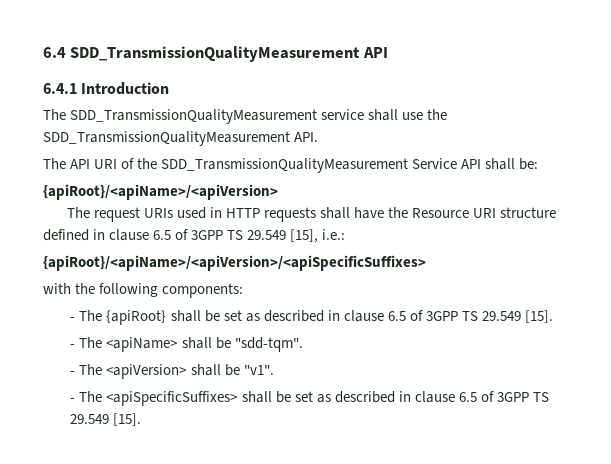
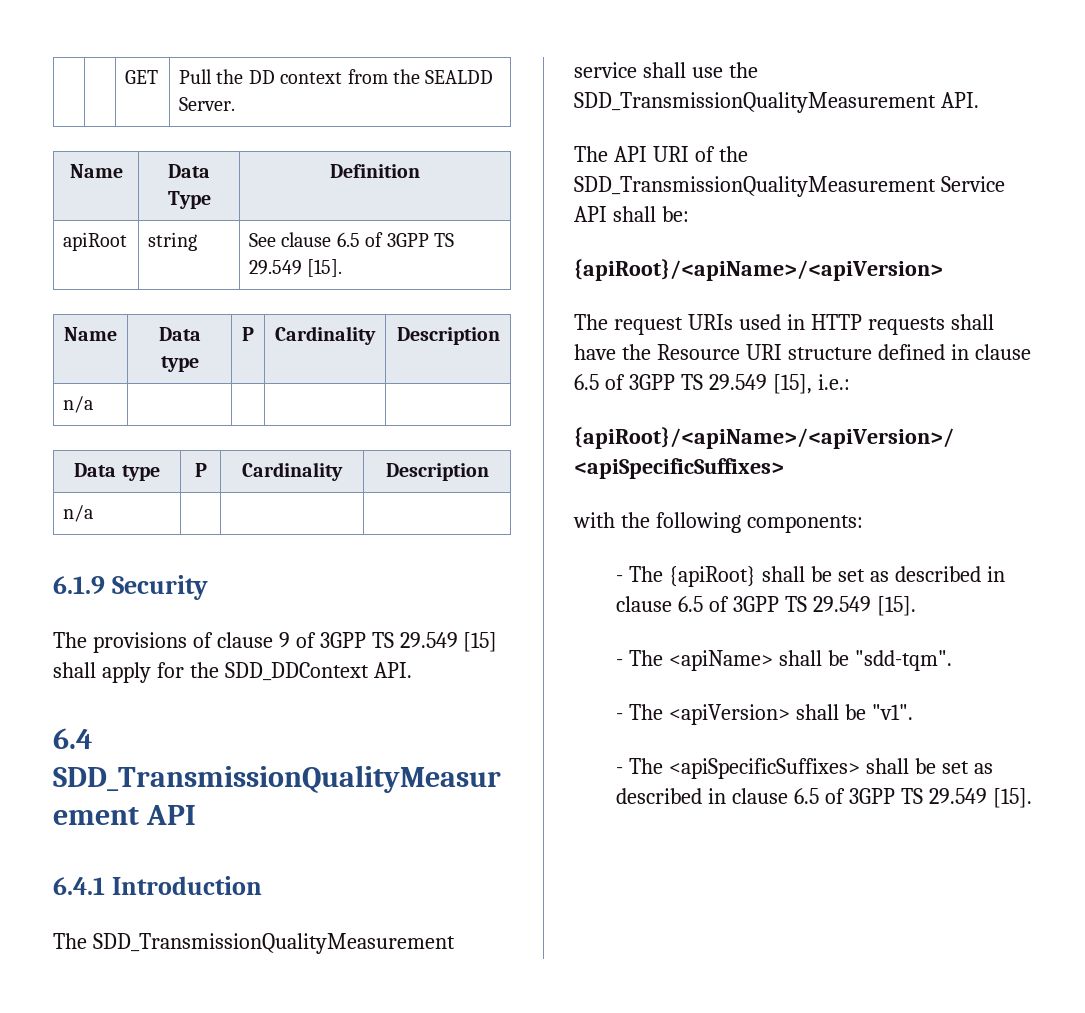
(43, 52) none -> [125,70,159,84] [179,69,494,84] [179,97,236,111] [69,164,123,178] [168,164,210,178] [167,191,211,209] [330,164,420,178] [63,232,128,251] [148,232,198,251] [249,232,455,247] [249,259,343,277] [64,327,117,341] [158,327,201,341] [160,356,199,372] [242,327,254,341] [275,326,376,345] [396,327,500,345] [63,396,94,413] [74,463,160,481] [194,463,207,477] [242,462,343,481] [385,463,489,481] [63,505,94,522] [53,575,208,600] [53,632,498,653] [53,662,412,683] | | GET | Pull the DD context from the SEALDD Server. // Name | Data Type | Definition // apiRoot | string | See clause 6.5 of 3GPP TS 29.549 [15]. // Name | Data type | P | Cardinality | Description // n/a | | | | // Data type | P | Cardinality | Description // n/a | | | // 6.1.9 Security // The provisions of clause 9 of 3GPP TS 29.549 [15] shall apply for the SDD_DDContext API. //

